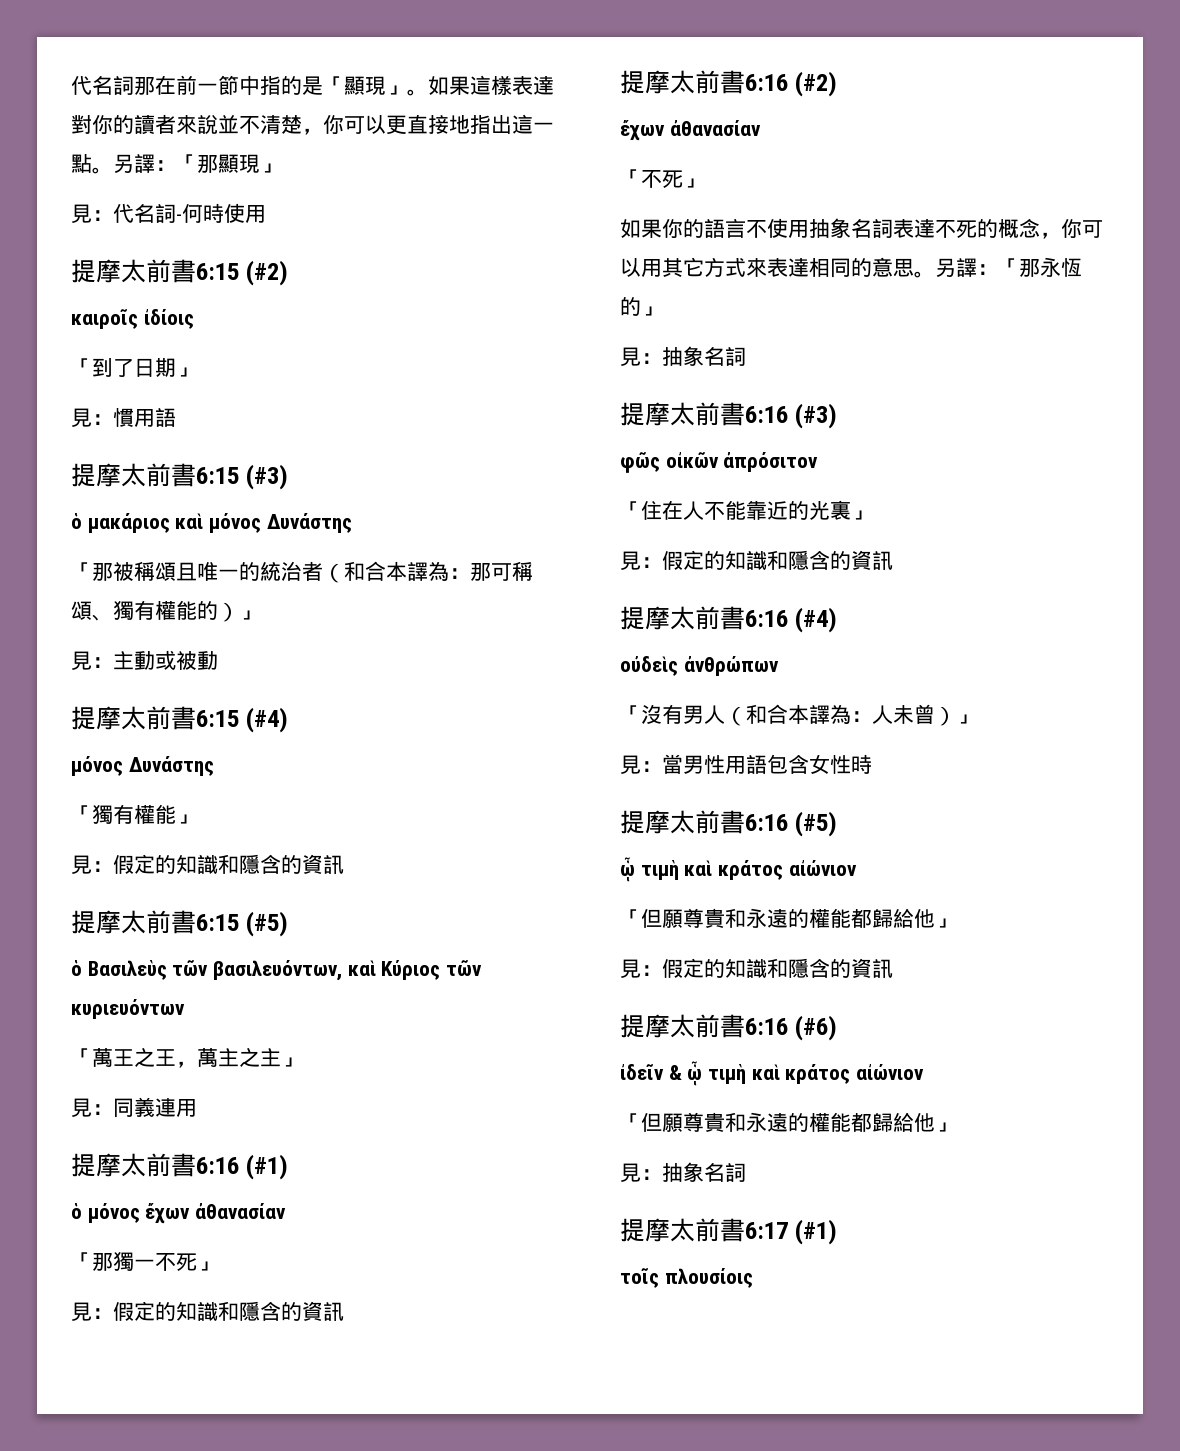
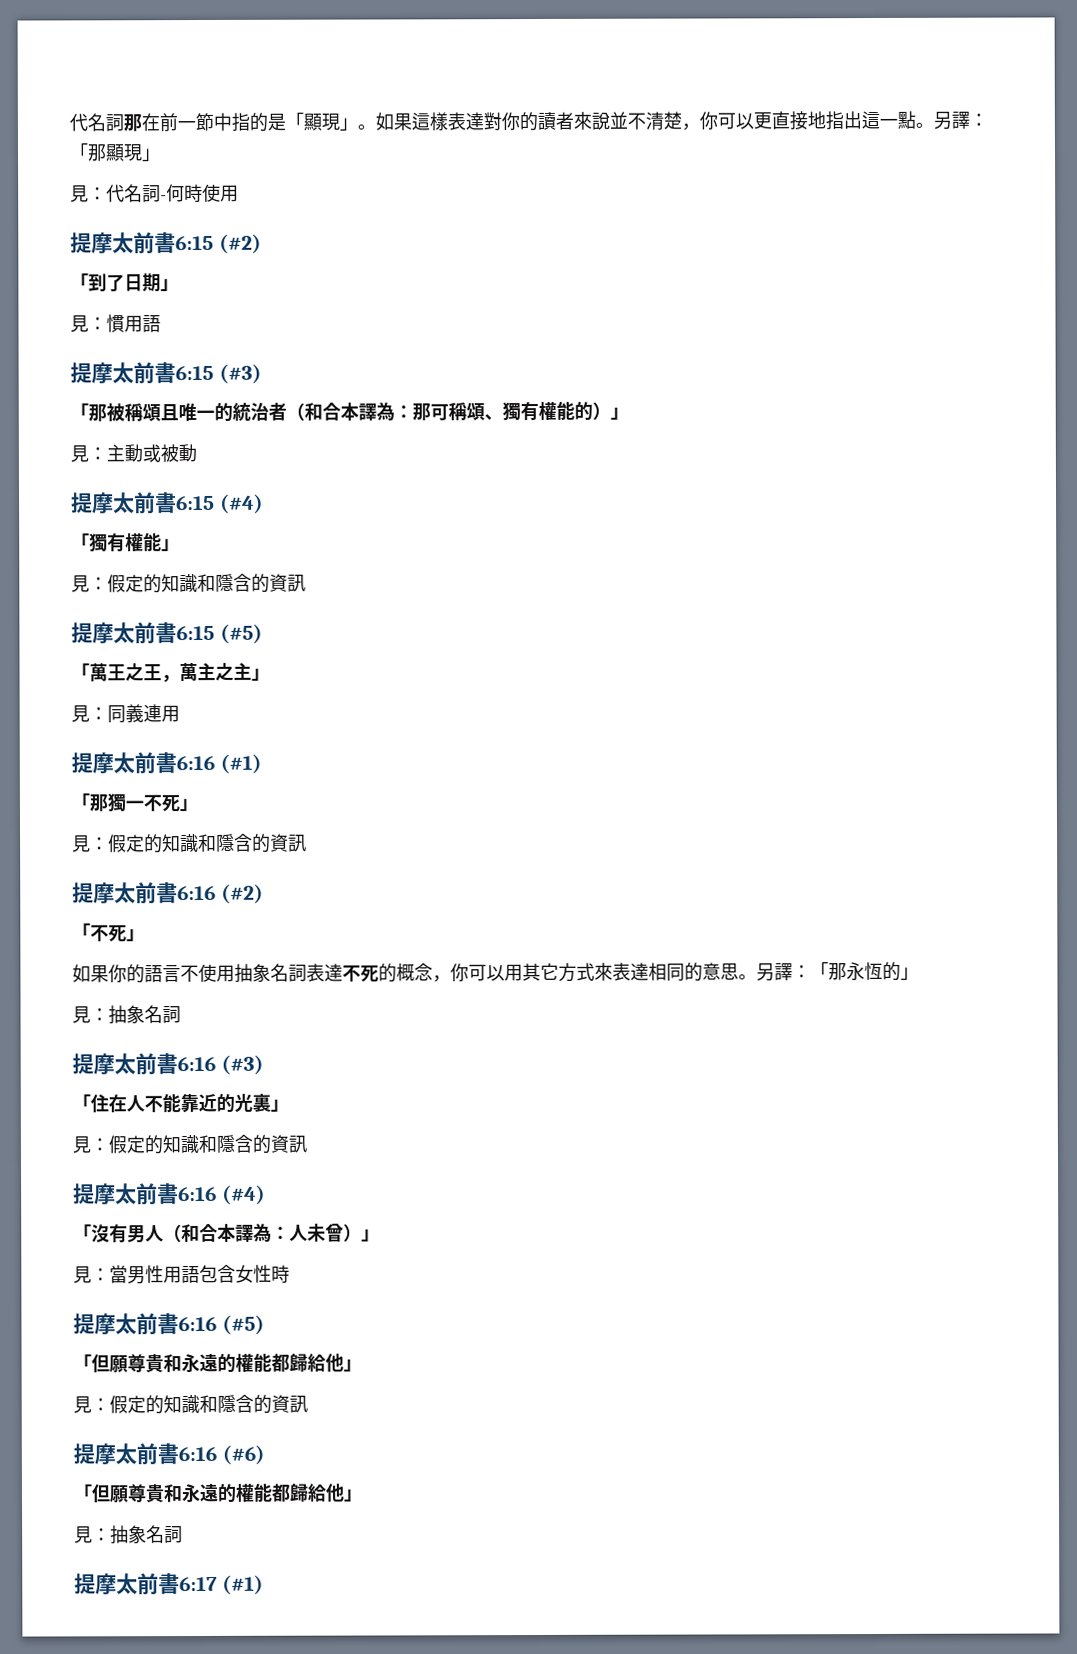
[71,309,194,329] // καιροῖς ἰδίοις -> (262, 243) none
[71,513,352,533] // ὁ μακάριος καὶ μόνος Δυνάστης -> (262, 373) none
[71,756,214,776] // μόνος Δυνάστης -> (264, 503) none
[71,960,483,981] [71,999,185,1019] // ὁ Βασιλεὺς τῶν βασιλευόντων, καὶ Κύριος τῶν κυριευόντων -> (263, 633) none
[71,1203,287,1224] // ὁ μόνος ἔχων ἀθανασίαν -> (262, 763) none
[620,120,761,141] // ἔχων ἀθανασίαν -> (264, 893) none
[620,452,819,473] // φῶς οἰκῶν ἀπρόσιτον -> (264, 1064) none
[620,656,779,676] // οὐδεὶς ἀνθρώπων -> (266, 1194) none
[620,857,857,882] // ᾧ τιμὴ καὶ κράτος αἰώνιον -> (265, 1324) none
[620,1061,925,1086] // ἰδεῖν & ᾧ τιμὴ καὶ κράτος αἰώνιον -> (265, 1454) none
[620,1268,753,1288] // τοῖς πλουσίοις -> (264, 1584) none

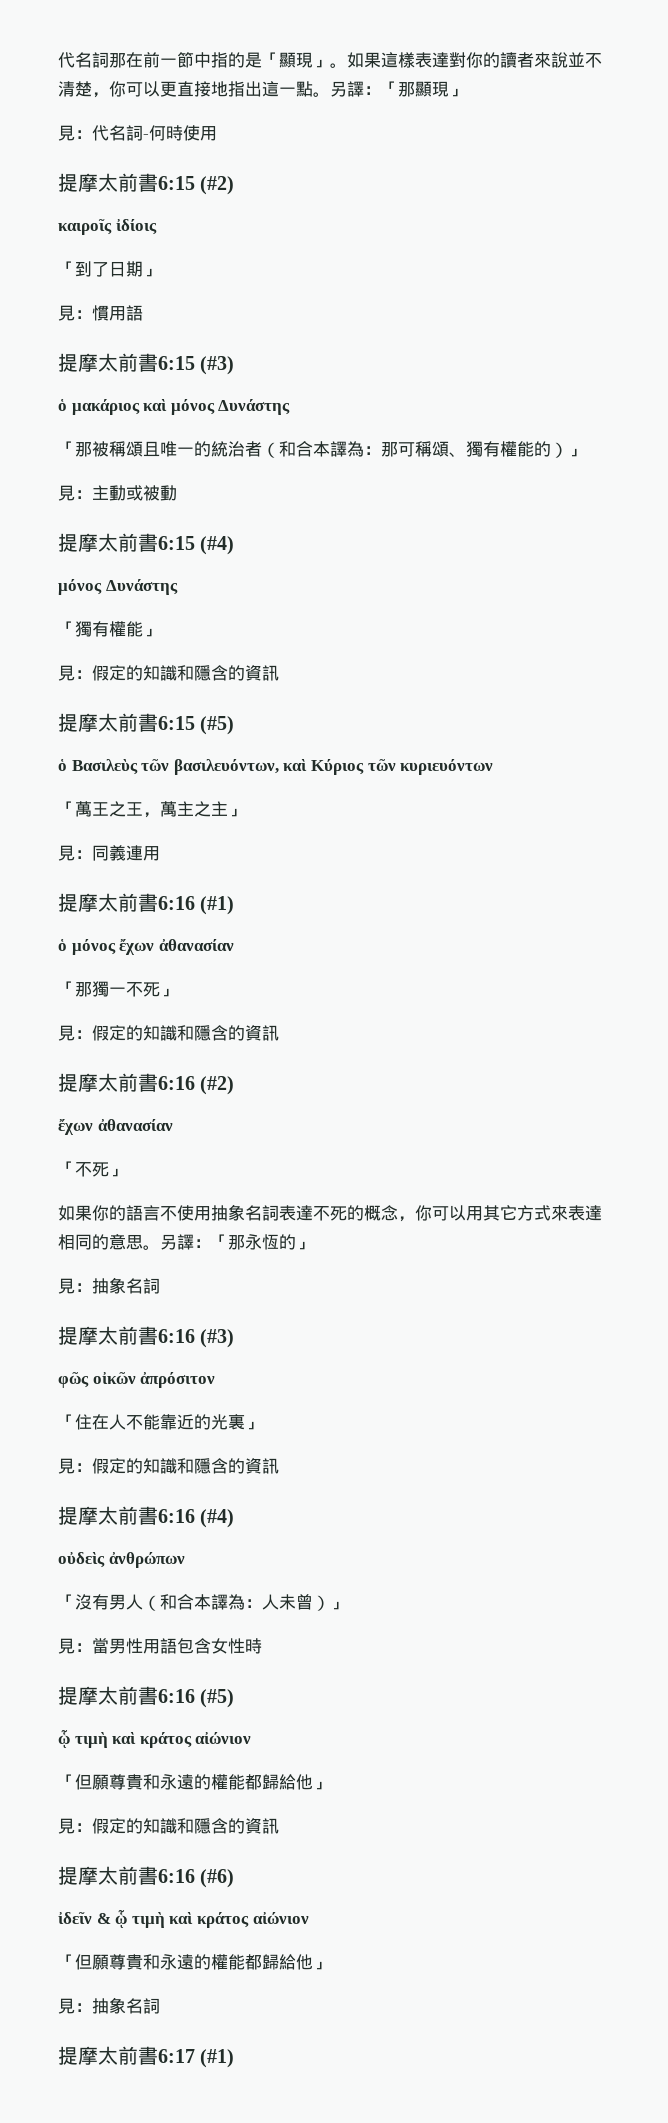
(262, 243) none -> [58,219,157,235] // καιροῖς ἰδίοις
(262, 373) none -> [58,399,291,415] // ὁ μακάριος καὶ μόνος Δυνάστης
(264, 503) none -> [58,579,178,595] // μόνος Δυνάστης
(263, 633) none -> [58,759,494,775] // ὁ Βασιλεὺς τῶν βασιλευόντων, καὶ Κύριος τῶν κυριευόντων
(262, 763) none -> [58,939,234,955] // ὁ μόνος ἔχων ἀθανασίαν
(264, 893) none -> [58,1119,173,1135] // ἔχων ἀθανασίαν
(264, 1064) none -> [58,1372,216,1388] // φῶς οἰκῶν ἀπρόσιτον
(266, 1194) none -> [58,1552,185,1568] // οὐδεὶς ἀνθρώπων
(265, 1324) none -> [58,1730,252,1748] // ᾧ τιμὴ καὶ κράτος αἰώνιον
(265, 1454) none -> [58,1910,309,1928] // ἰδεῖν & ᾧ τιμὴ καὶ κράτος αἰώνιον

